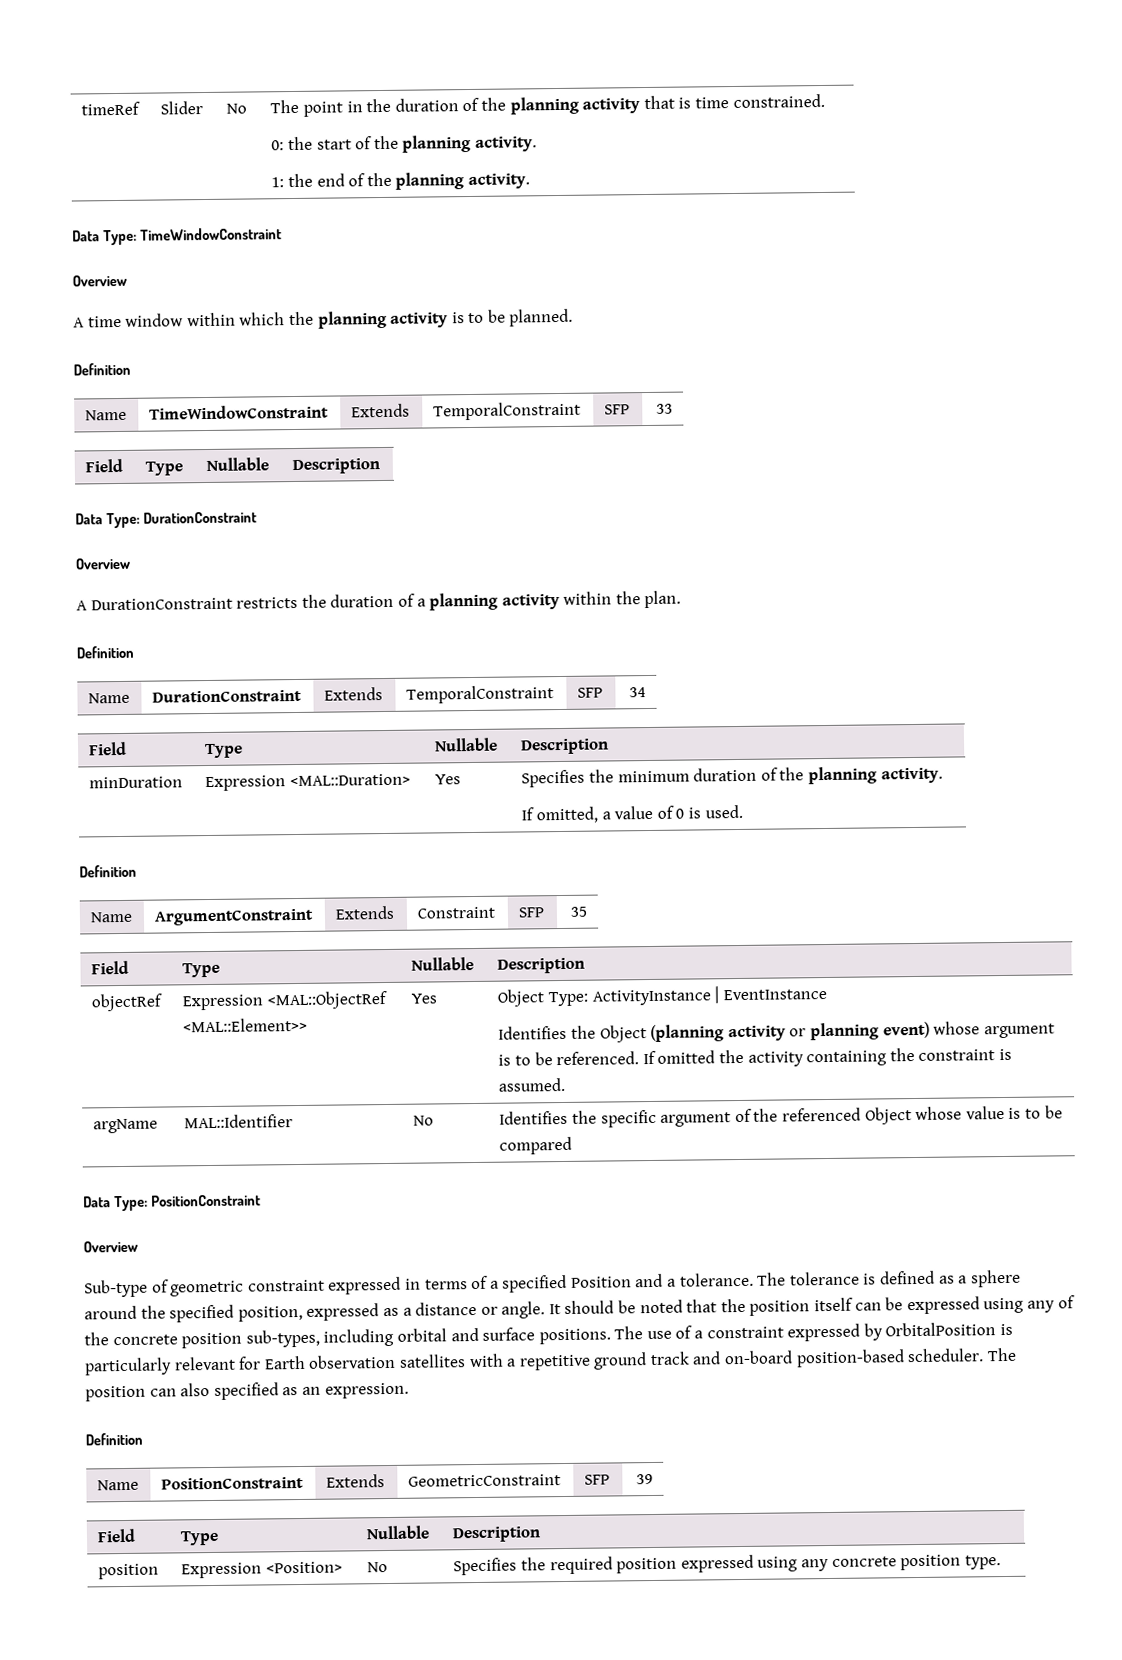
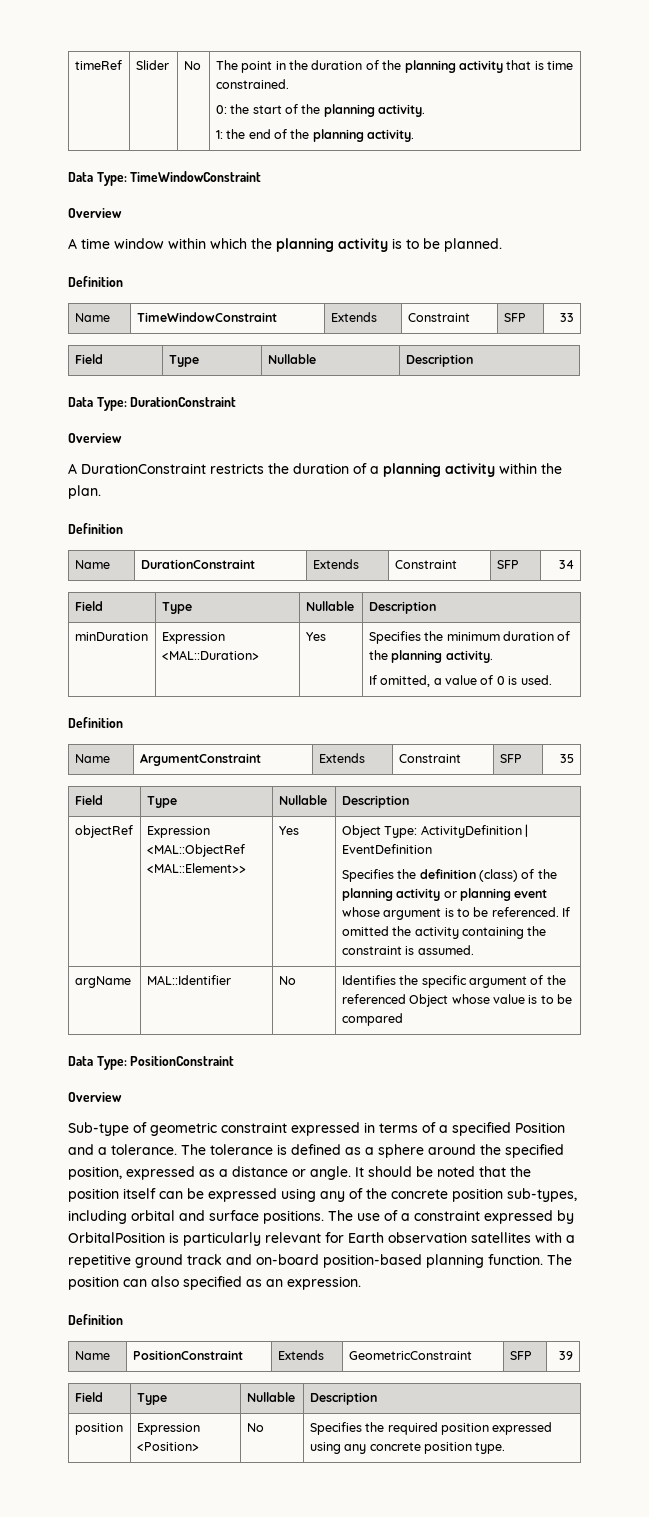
[433,401,582,421] TemporalConstraint -> [407,313,470,322] Constraint
[406,685,555,704] TemporalConstraint -> [394,560,457,569] Constraint
[591,986,827,1006] [498,1024,725,1043] ActivityInstance | EventInstance // Identifies the Object (planning -> [420,824,529,838] [341,844,432,854] [341,869,557,882] [341,888,393,901] ActivityDefinition | EventDefinition // Specifies the definition (class) of the planning
[882,1021,930,1039] event) -> [514,889,548,898] event
[907,1348,985,1363] scheduler. -> [426,1254,543,1268] planning function.

